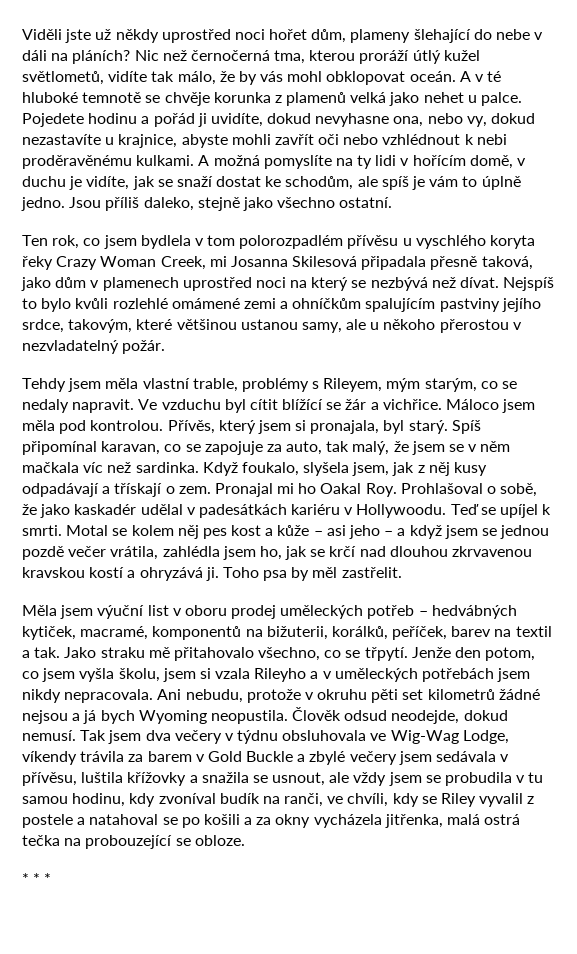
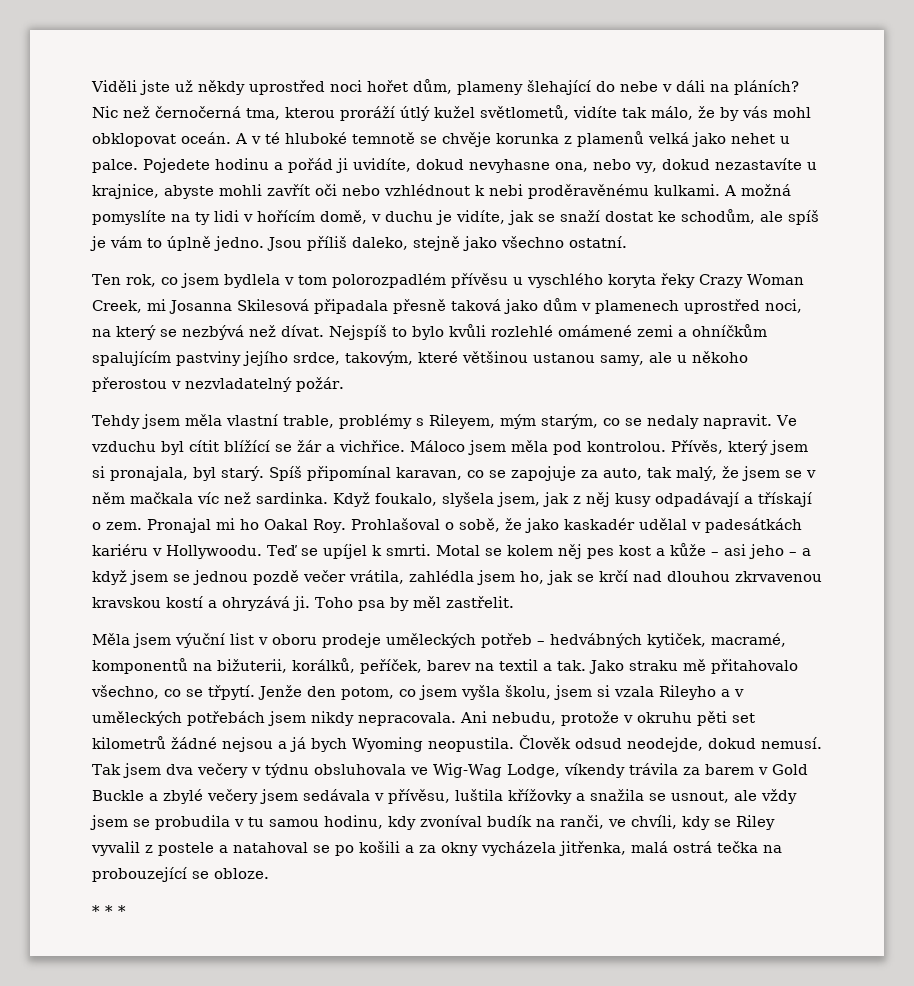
[481,256,533,270] taková, -> [451,299,501,311] taková
[255,277,286,288] noci -> [765,299,802,313] noci,
[231,605,277,619] prodej -> [322,633,381,648] prodeje

